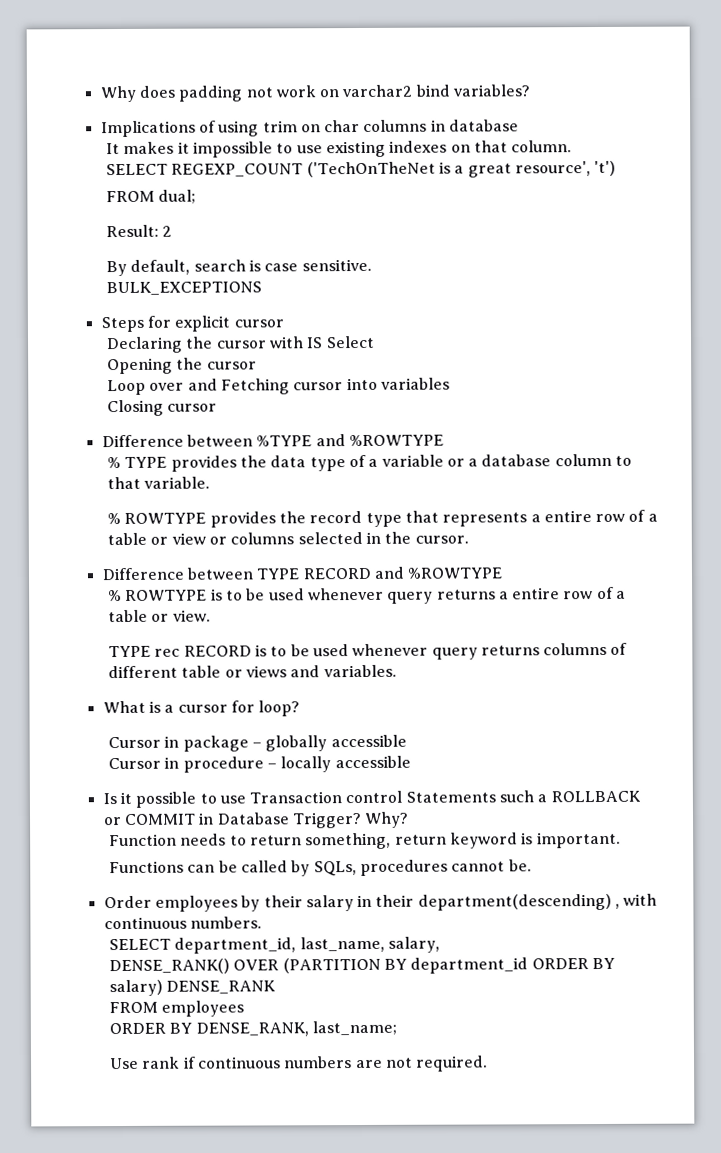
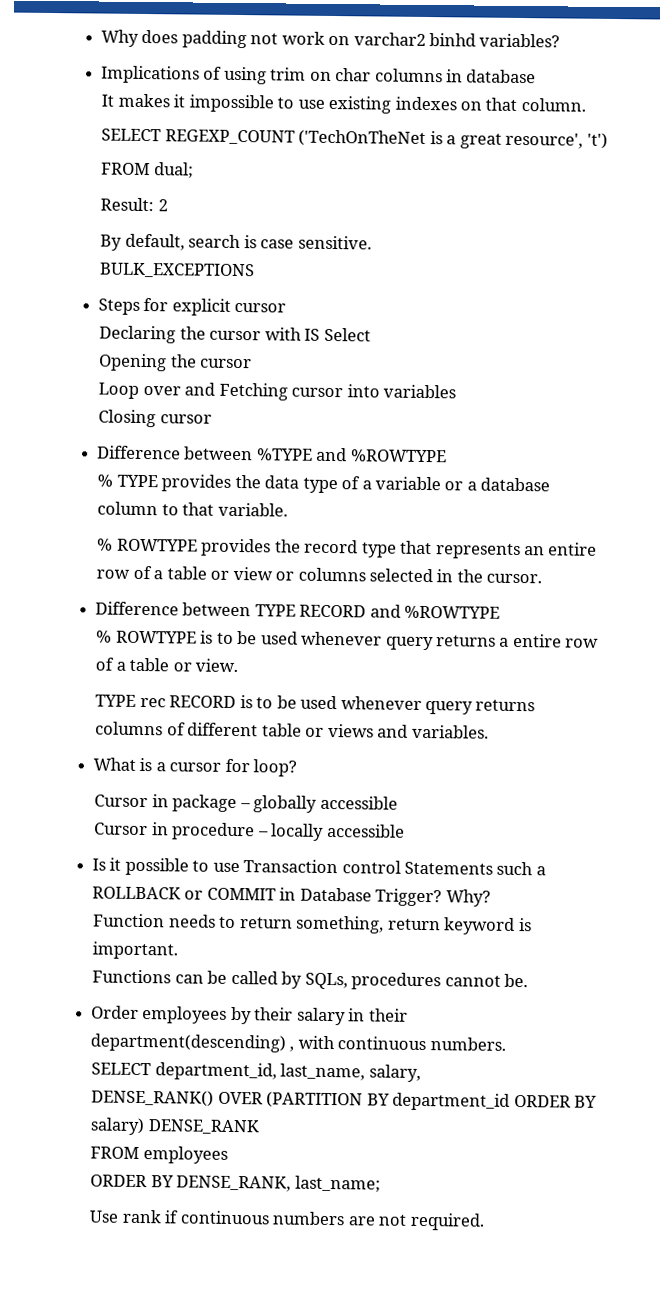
[415,84,450,97] bind -> [429,33,477,47] binhd
[530,514,541,523] a -> [524,546,546,556] an

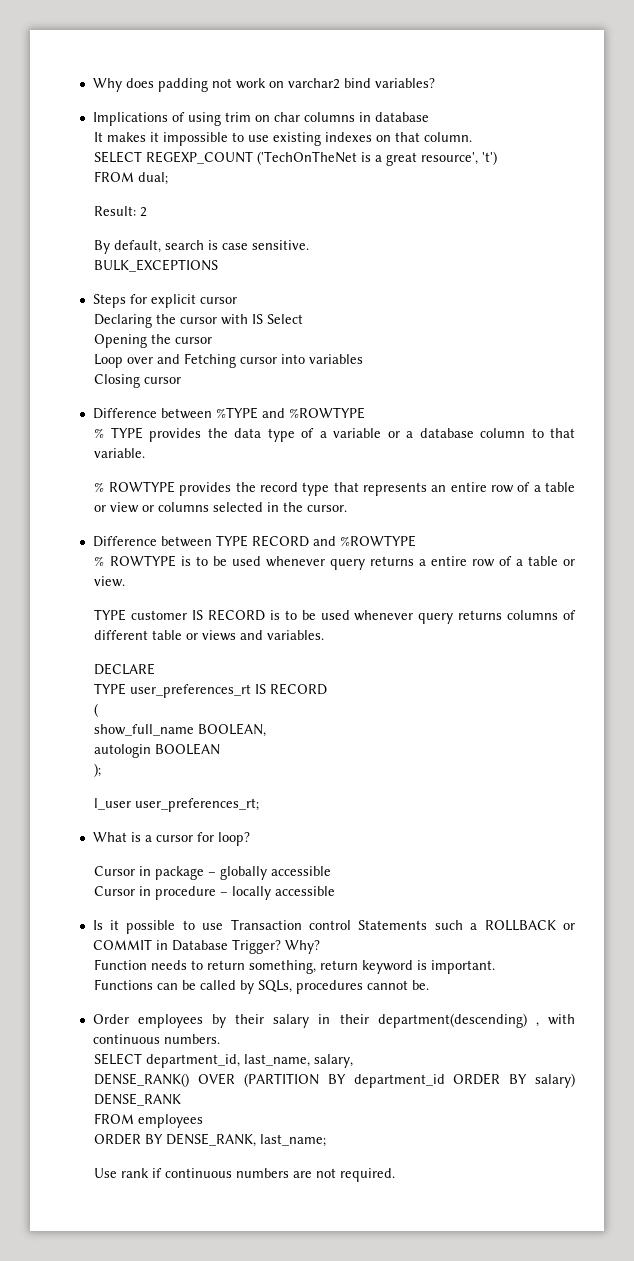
[429,33,477,47] binhd -> [343,78,371,88] bind
[139,697,166,708] rec -> [131,610,204,620] customer IS
(489, 731) none -> [94,663,156,675] [94,683,328,698] [94,703,100,717] [94,723,267,737] [94,743,221,758] [94,763,102,777] [94,798,260,812] // DECLARE // TYPE user_preferences_rt IS RECORD // ( // show_full_name BOOLEAN, // autologin BOOLEAN // ); // l_user user_preferences_rt;

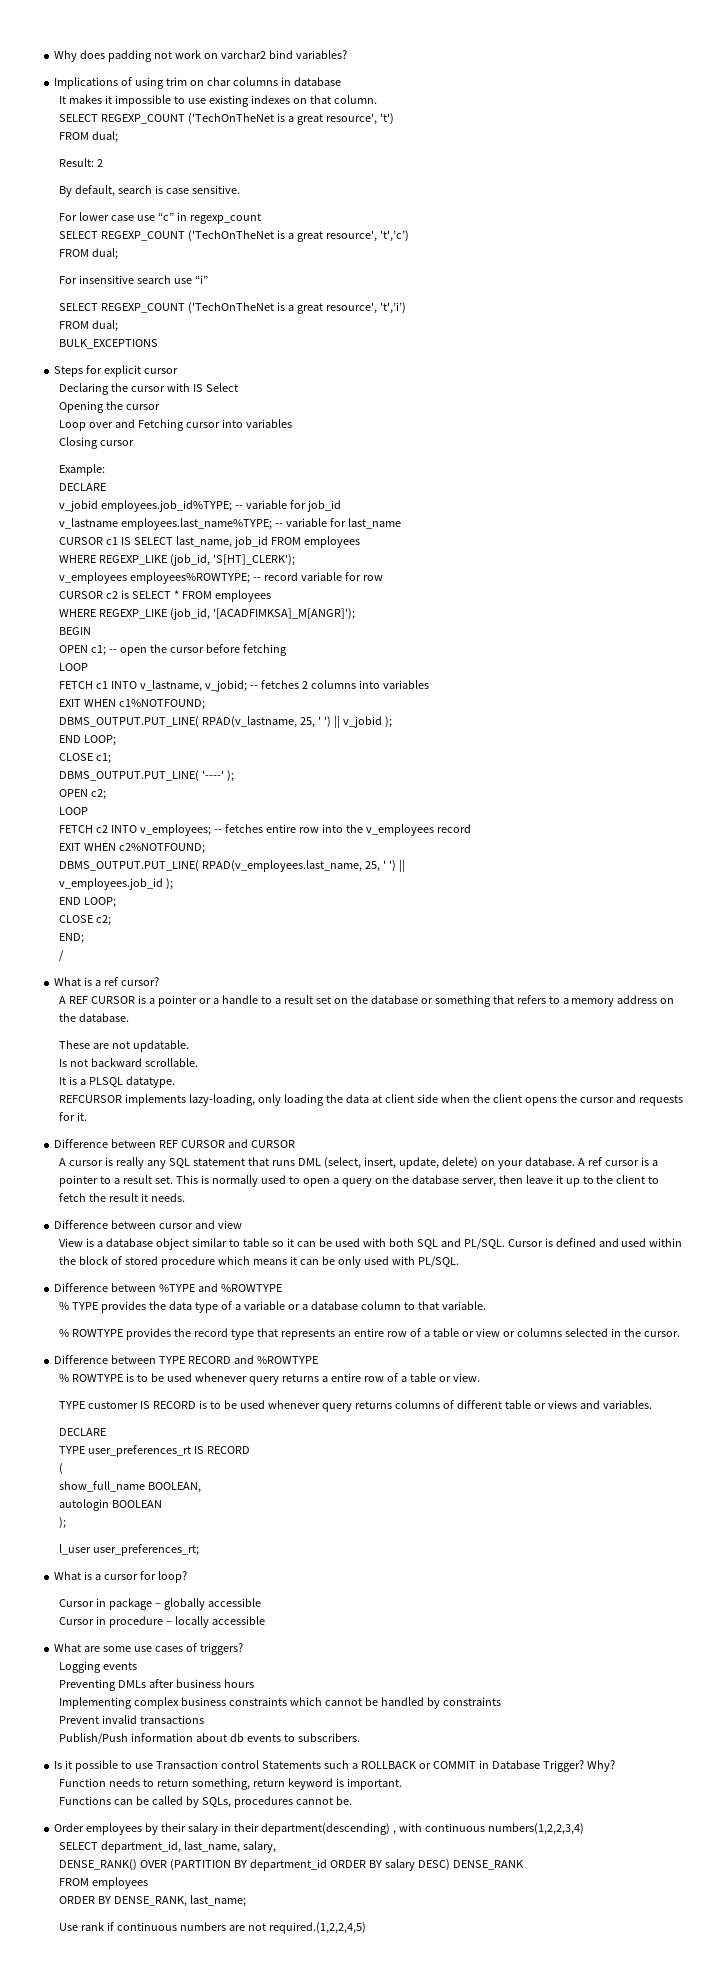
(310, 245) none -> [59,212,261,224] [59,230,409,242] [59,248,119,260] [59,275,209,284] [59,302,406,314] [59,320,119,332] // For lower case use “c” in regexp_count // SELECT REGEXP_COUNT ('TechOnTheNet is a great resource', 't',’c’) // FROM dual; // For insensitive search use “i” // SELECT REGEXP_COUNT ('TechOnTheNet is a great resource', 't',’i’) // FROM dual;
(182, 380) none -> [59,464,106,476] [59,483,107,491] [59,500,341,512] [59,518,401,530] [59,536,360,548] [59,554,296,566] [59,572,383,584] [59,590,271,602] [59,608,356,620] [59,627,92,635] [59,644,287,656] [59,663,89,671] [59,680,429,692] [59,699,206,710] [59,715,392,728] [59,735,117,746] [59,753,112,764] [59,770,235,782] [59,789,107,800] [59,807,89,815] [59,824,471,836] [59,843,206,854] [59,859,405,872] [59,878,174,890] [59,897,117,908] [59,915,112,926] [59,933,85,944] [59,950,65,961] [54,977,160,986] [59,995,675,1007] [59,1013,130,1022] [59,1040,190,1052] [59,1058,199,1067] [59,1076,176,1088] [59,1094,683,1106] [59,1112,88,1121] [54,1139,296,1148] [59,1157,658,1169] [59,1175,660,1187] [59,1193,186,1202] [54,1220,243,1229] [59,1238,683,1250] [59,1256,459,1268] // Example: // DECLARE // v_jobid employees.job_id%TYPE; -- variable for job_id // v_lastname employees.last_name%TYPE; -- variable for last_name // CURSOR c1 IS SELECT last_name, job_id FROM employees // WHERE REGEXP_LIKE (job_id, 'S[HT]_CLERK'); // v_employees employees%ROWTYPE; -- record variable for row // CURSOR c2 is SELECT * FROM employees // WHERE REGEXP_LIKE (job_id, '[ACADFIMKSA]_M[ANGR]'); // BEGIN // OPEN c1; -- open the cursor before fetching // LOOP // FETCH c1 INTO v_lastname, v_jobid; -- fetches 2 columns into variables // EXIT WHEN c1%NOTFOUND; // DBMS_OUTPUT.PUT_LINE( RPAD(v_lastname, 25, ' ') || v_jobid ); // END LOOP; // CLOSE c1; // DBMS_OUTPUT.PUT_LINE( '----' ); // OPEN c2; // LOOP // FETCH c2 INTO v_employees; -- fetches entire row into the v_employees record // EXIT WHEN c2%NOTFOUND; // DBMS_OUTPUT.PUT_LINE( RPAD(v_employees.last_name, 25, ' ') || // v_employees.job_id ); // END LOOP; // CLOSE c2; // END; // / // What is a ref cursor? // A REF CURSOR is a pointer or a handle to a result set on the database or something that refers to a memory address on the database. // These are not updatable. // Is not backward scrollable. // It is a PLSQL datatype. // REFCURSOR implements lazy-loading, only loading the data at client side when the client opens the cursor and requests for it. // Difference between REF CURSOR and CURSOR // A cursor is really any SQL statement that runs DML (select, insert, update, delete) on your database. A ref cursor is a pointer to a result set. This is normally used to open a query on the database server, then leave it up to the client to fetch the result it needs. // Difference between cursor and view // View is a database object similar to table so it can be used with both SQL and PL/SQL. Cursor is defined and used within the block of stored procedure which means it can be only used with PL/SQL.
(336, 891) none -> [54,1643,243,1655] [59,1661,138,1673] [59,1679,255,1691] [59,1697,501,1709] [59,1715,205,1724] [59,1733,360,1744] // What are some use cases of triggers? // Logging events // Preventing DMLs after business hours // Implementing complex business constraints which cannot be handled by constraints // Prevent invalid transactions // Publish/Push information about db events to subscribers.
[163,1034,220,1044] numbers. -> [487,1823,584,1835] numbers(1,2,2,3,4)
[534,1073,575,1088] salary) -> [384,1859,450,1871] salary DESC)
[340,1168,396,1182] required. -> [268,1922,366,1934] required.(1,2,2,4,5)

